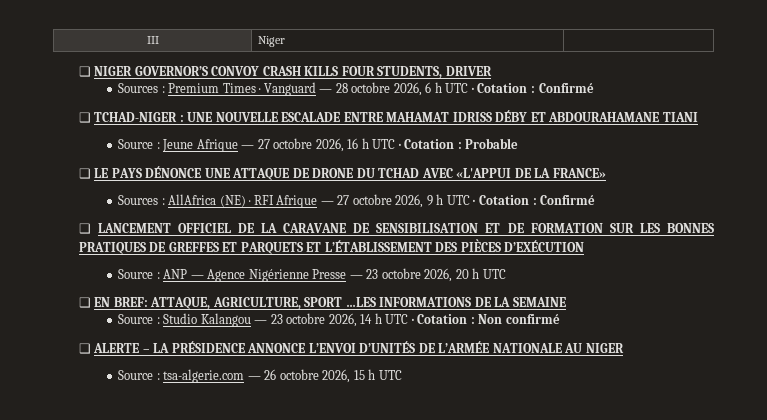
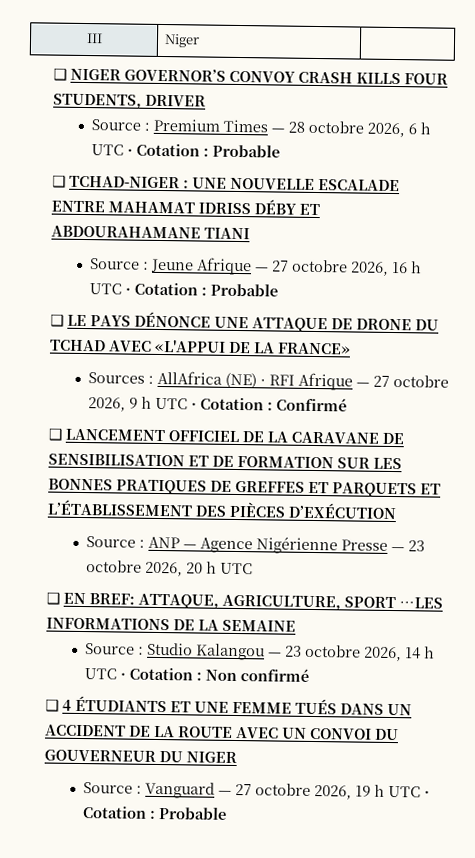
[118,83,159,93] Sources -> [91,119,142,131] Source
[259,82,316,96] · Vanguard -> (269, 126) none
[538,83,594,93] Confirmé -> [212,144,281,158] Probable
[93,341,583,353] ALERTE – LA PRÉSIDENCE ANNONCE L’ENVOI D’UNITÉS DE L’ARMÉE NATIONALE AU -> [61,695,412,716] [44,724,399,741] [43,749,183,763] 4 ÉTUDIANTS ET UNE FEMME TUÉS DANS UN ACCIDENT DE LA ROUTE AVEC UN CONVOI DU GOUVERNEUR DU
[163,369,402,383] tsa-algerie.com — 26 octobre 2026, 15 h UTC -> [145,781,431,800] [82,806,228,820] Vanguard — 27 octobre 2026, 19 h UTC · Cotation : Probable

